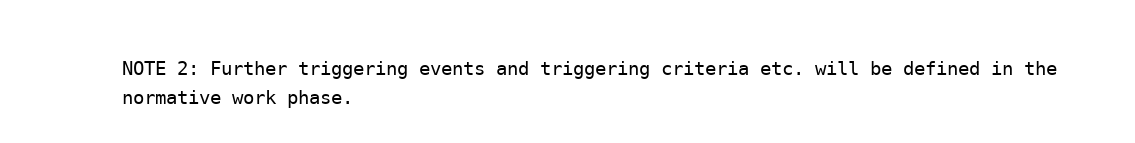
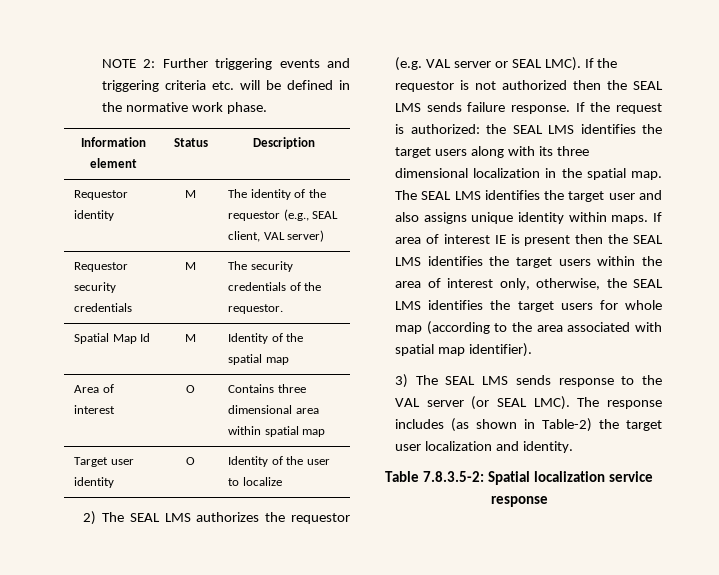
(354, 99) none -> [81,137,146,147] [90,158,137,168] [173,138,208,147] [253,137,315,149] [74,190,129,200] [74,210,115,221] [185,190,196,198] [228,189,326,200] [228,209,339,221] [228,230,325,242] [74,262,129,272] [74,282,117,293] [74,303,133,312] [185,262,196,270] [228,261,293,272] [228,282,322,291] [228,304,284,314] [74,333,151,344] [185,334,196,342] [228,333,304,344] [228,354,289,365] [74,384,114,393] [74,405,116,414] [186,385,195,393] [228,384,306,393] [228,405,319,414] [228,426,326,437] [74,457,134,467] [74,477,115,488] [186,457,195,465] [228,456,330,467] [228,477,282,486] [83,511,350,525] [395,57,618,71] [395,80,663,92] [395,102,662,114] [395,124,662,134] [395,146,589,158] [395,168,662,180] [395,190,663,202] [395,212,662,224] [395,234,663,246] [395,256,662,268] [395,278,663,290] [395,300,662,312] [395,321,662,335] [395,343,532,357] [395,374,662,388] [395,396,662,410] [395,418,662,432] [395,441,573,453] [385,471,653,485] [490,496,548,507] // Information element | Status | Description // Requestor identity | M | The identity of the requestor (e.g., SEAL client, VAL server) // Requestor security credentials | M | The security credentials of the requestor. // Spatial Map Id | M | Identity of the spatial map // Area of interest | O | Contains three dimensional area within spatial map // Target user identity | O | Identity of the user to localize // 2) The SEAL LMS authorizes the requestor (e.g. VAL server or SEAL LMC). If the requestor is not authorized then the SEAL LMS sends failure response. If the request is authorized: the SEAL LMS identifies the target users along with its three dimensional localization in the spatial map. The SEAL LMS identifies the target user and also assigns unique identity within maps. If area of interest IE is present then the SEAL LMS identifies the target users within the area of interest only, otherwise, the SEAL LMS identifies the target users for whole map (according to the area associated with spatial map identifier). // 3) The SEAL LMS sends response to the VAL server (or SEAL LMC). The response includes (as shown in Table-2) the target user localization and identity. // Table 7.8.3.5-2: Spatial localization service response

